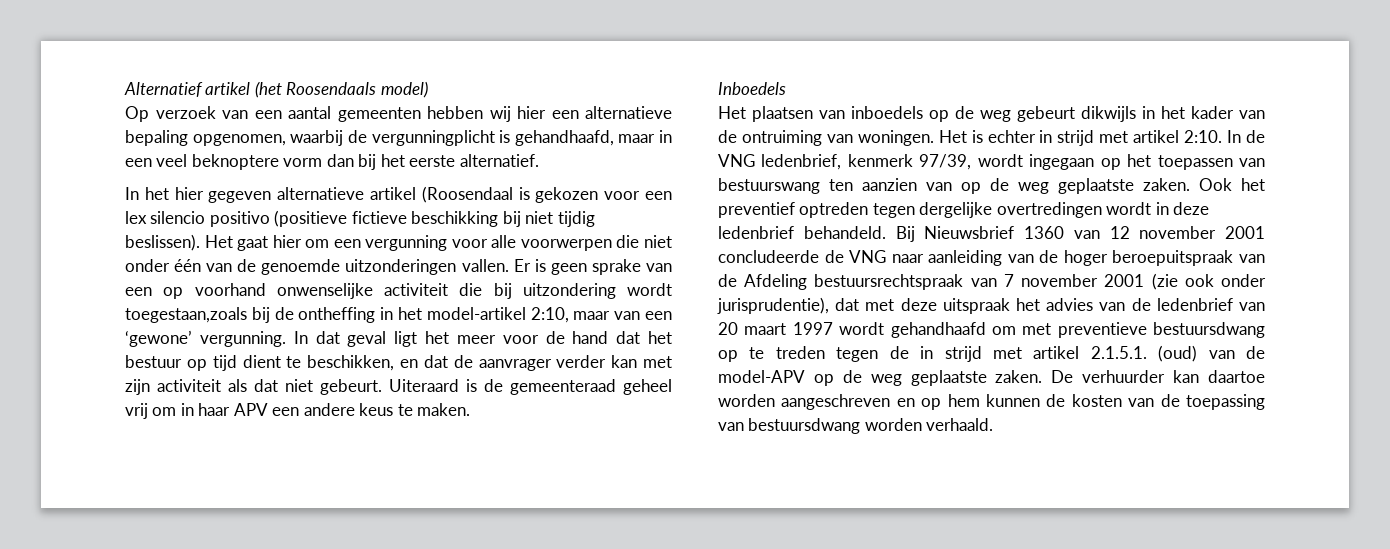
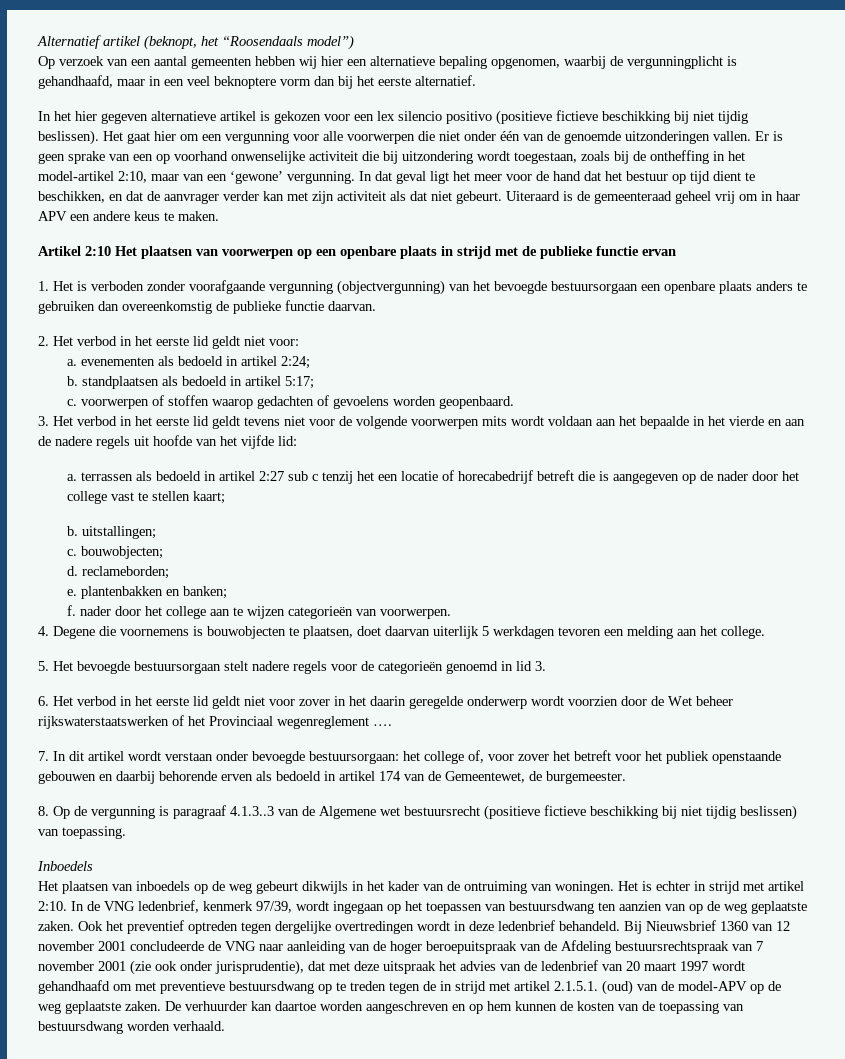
[254,81,428,98] (het Roosendaals model) -> [144,35,354,50] (beknopt, het “Roosendaals model”)
[421,186,513,203] (Roosendaal -> (256, 116) none
[125,307,247,323] toegestaan,zoals -> [514,151,610,164] toegestaan, zoals
(471, 409) none -> [38,246,676,259] [38,280,807,295] [38,300,376,314] [38,336,299,349] [66,356,310,369] [66,376,314,389] [66,395,514,409] [38,416,805,429] [38,435,297,449] [66,470,799,484] [66,491,225,504] [66,526,156,539] [66,546,163,559] [66,566,169,579] [66,586,227,599] [66,605,451,619] [38,626,765,639] [38,661,546,674] [38,696,733,709] [38,715,392,729] [38,750,781,764] [38,771,626,784] [38,805,797,820] [38,826,126,839] // Artikel 2:10 Het plaatsen van voorwerpen op een openbare plaats in strijd met de publieke functie ervan // 1. Het is verboden zonder voorafgaande vergunning (objectvergunning) van het bevoegde bestuursorgaan een openbare plaats anders te gebruiken dan overeenkomstig de publieke functie daarvan. // 2. Het verbod in het eerste lid geldt niet voor: // a. evenementen als bedoeld in artikel 2:24; // b. standplaatsen als bedoeld in artikel 5:17; // c. voorwerpen of stoffen waarop gedachten of gevoelens worden geopenbaard. // 3. Het verbod in het eerste lid geldt tevens niet voor de volgende voorwerpen mits wordt voldaan aan het bepaalde in het vierde en aan de nadere regels uit hoofde van het vijfde lid: // a. terrassen als bedoeld in artikel 2:27 sub c tenzij het een locatie of horecabedrijf betreft die is aangegeven op de nader door het college vast te stellen kaart; // b. uitstallingen; // c. bouwobjecten; // d. reclameborden; // e. plantenbakken en banken; // f. nader door het college aan te wijzen categorieën van voorwerpen. // 4. Degene die voornemens is bouwobjecten te plaatsen, doet daarvan uiterlijk 5 werkdagen tevoren een melding aan het college. // 5. Het bevoegde bestuursorgaan stelt nadere regels voor de categorieën genoemd in lid 3. // 6. Het verbod in het eerste lid geldt niet voor zover in het daarin geregelde onderwerp wordt voorzien door de Wet beheer rijkswaterstaatswerken of het Provinciaal wegenreglement …. // 7. In dit artikel wordt verstaan onder bevoegde bestuursorgaan: het college of, voor zover het betreft voor het publiek openstaande gebouwen en daarbij behorende erven als bedoeld in artikel 174 van de Gemeentewet, de burgemeester. // 8. Op de vergunning is paragraaf 4.1.3..3 van de Algemene wet bestuursrecht (positieve fictieve beschikking bij niet tijdig beslissen) van toepassing.
[718,178,820,194] bestuurswang -> [509,901,594,914] bestuursdwang

